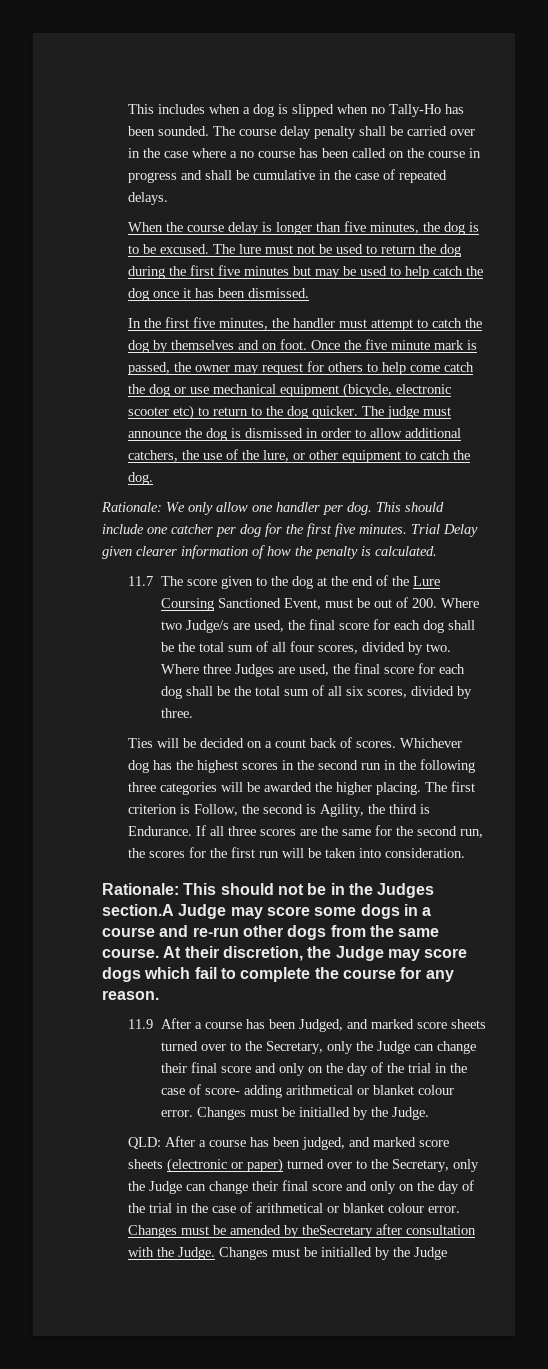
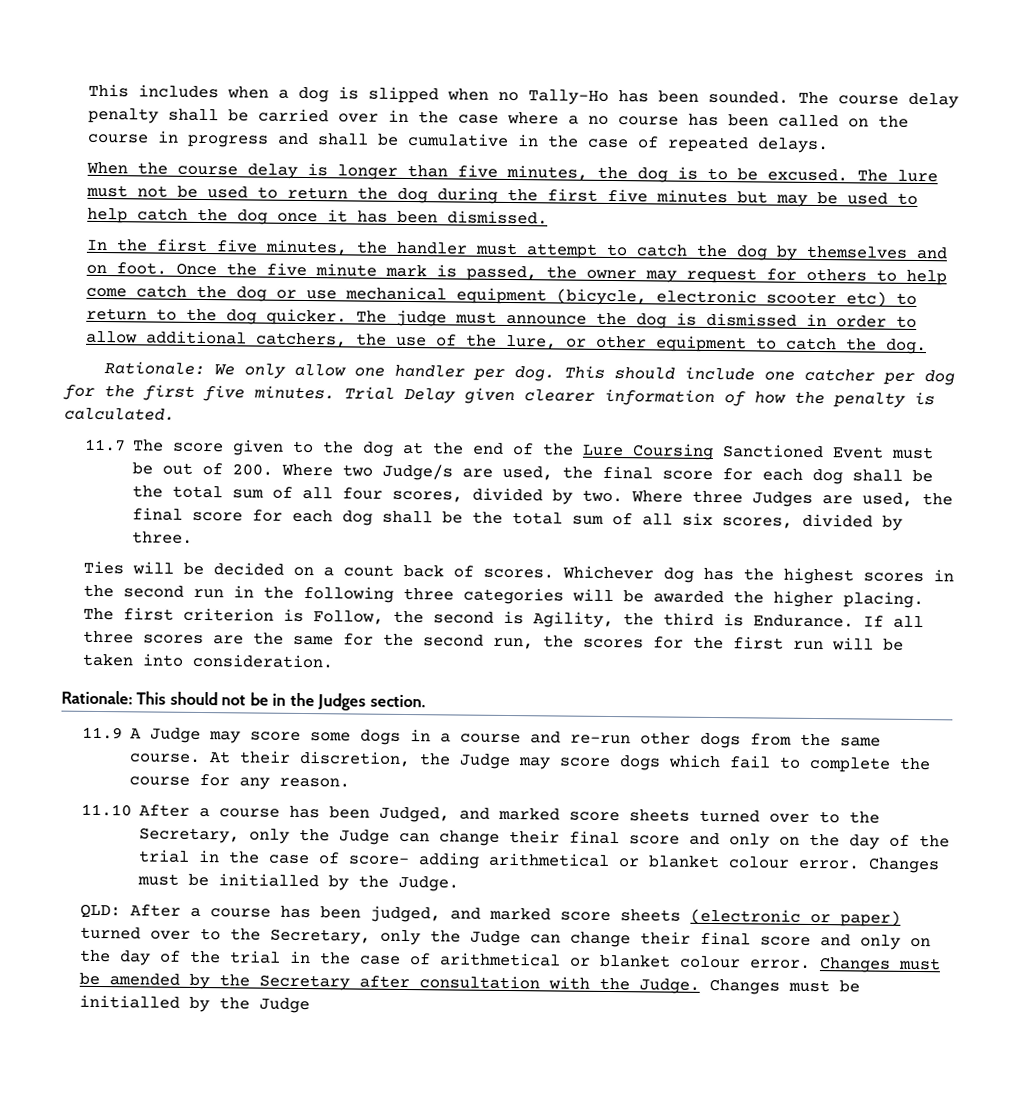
[283,598,321,610] Event, -> [832,446,885,459] Event
[102,904,174,916] section.A -> [369,694,426,708] [81,726,143,740] section. // 11.9 A
[128,1019,154,1029] 11.9 -> [80,803,132,817] 11.10
[302,1225,374,1238] theSecretary -> [218,974,350,991] the Secretary

